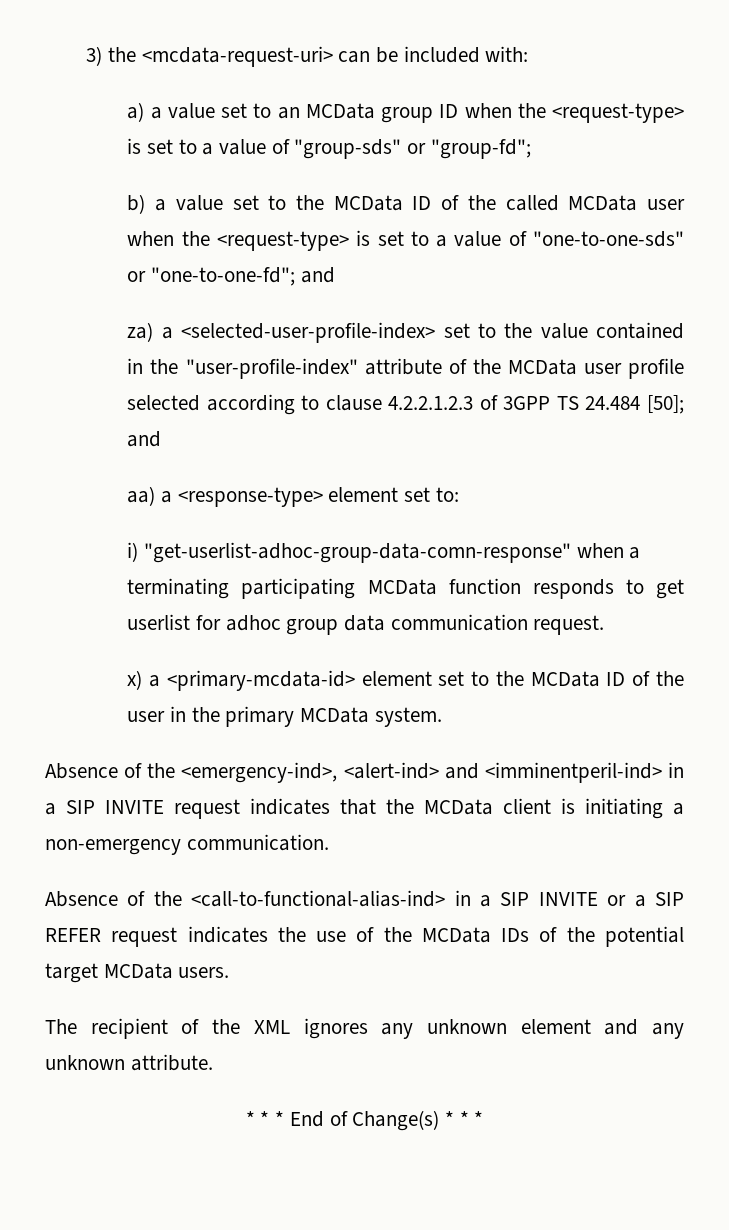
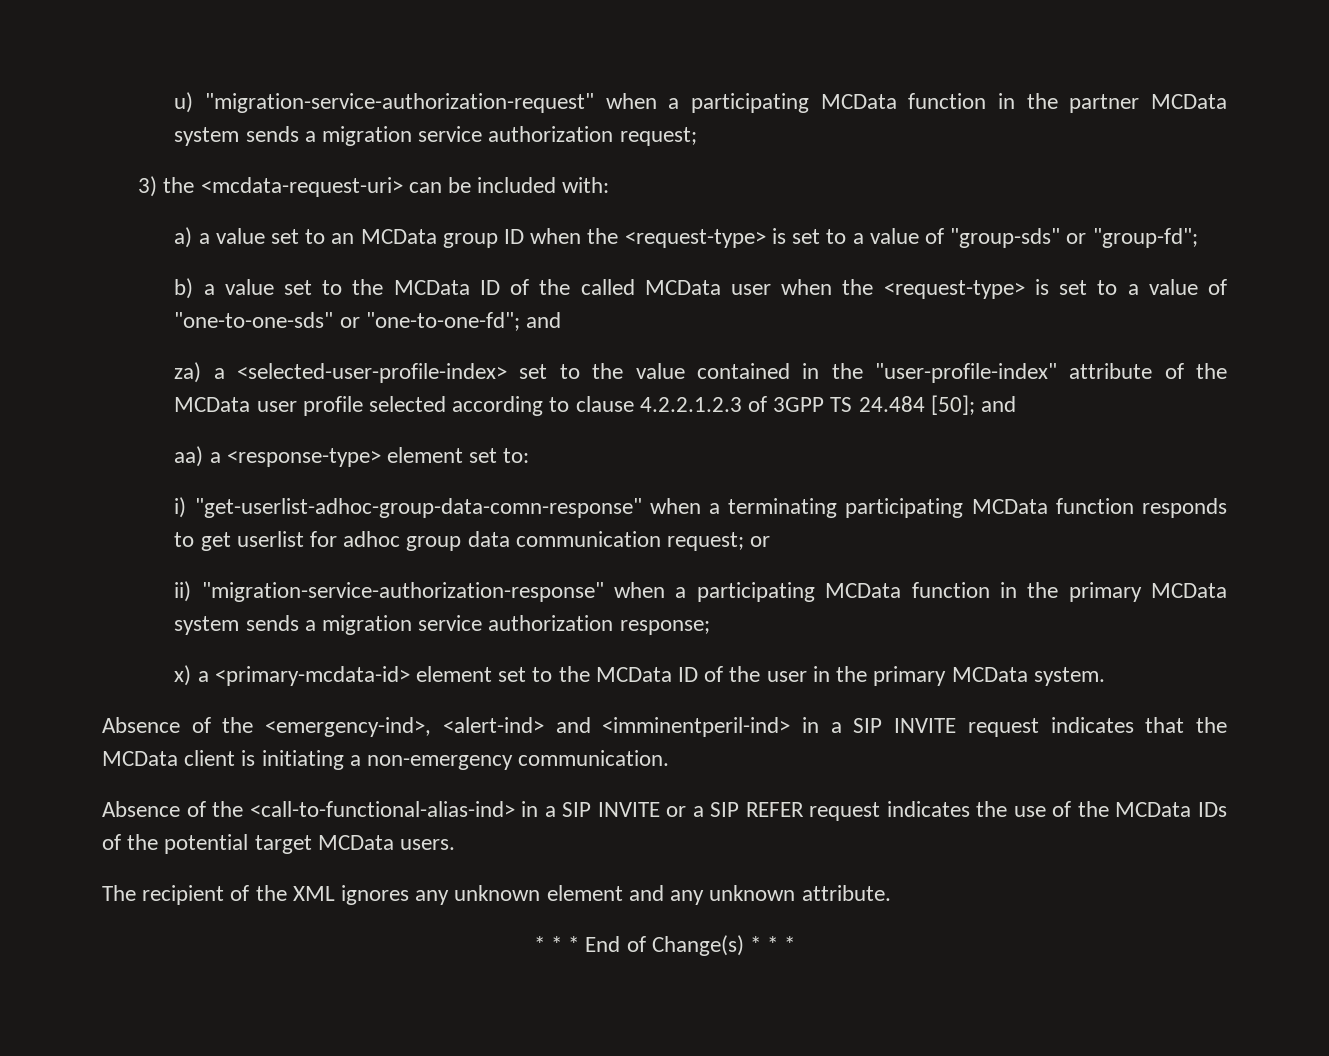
(86, 56) none -> [174,92,1227,113] [174,126,697,146] u) "migration-service-authorization-request" when a participating MCData function in the partner MCData system sends a migration service authorization request; //
[533,615,605,635] request. -> [667,532,771,551] [174,581,1227,602] [174,615,710,635] request; or // ii) "migration-service-authorization-response" when a participating MCData function in the primary MCData system sends a migration service authorization response;

